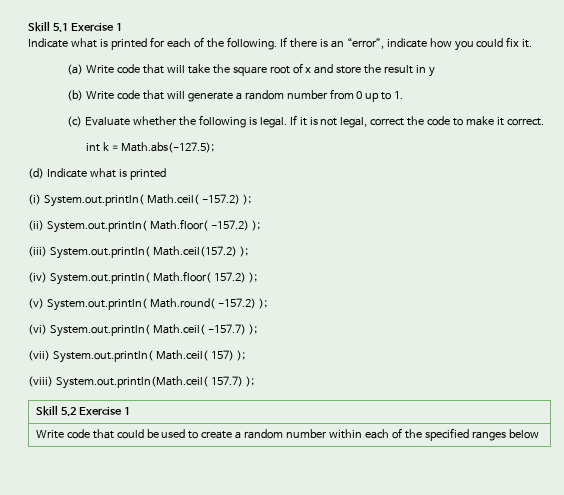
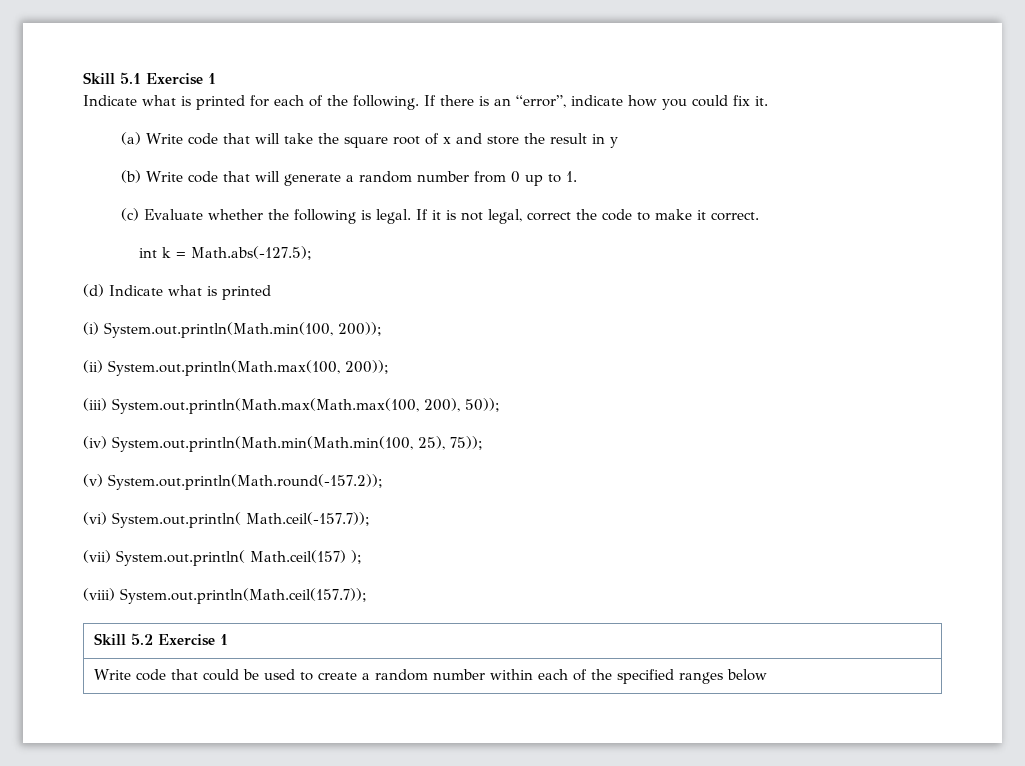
[43,194,251,207] [28,219,260,233] [28,246,248,259] [28,271,257,285] [28,298,267,311] System.out.println( Math.ceil( -157.2) ); // (ii) System.out.println( Math.floor( -157.2) ); // (iii) System.out.println( Math.ceil(157.2) ); // (iv) System.out.println( Math.floor( 157.2) ); // (v) System.out.println( Math.round( -157.2) ); -> [104,322,382,338] [83,360,389,376] [83,398,500,414] [83,436,483,452] [83,474,383,490] System.out.println(Math.min(100, 200)); // (ii) System.out.println(Math.max(100, 200)); // (iii) System.out.println(Math.max(Math.max(100, 200), 50)); // (iv) System.out.println(Math.min(Math.min(100, 25), 75)); // (v) System.out.println(Math.round(-157.2));
[152,324,257,335] Math.ceil( -157.7) ); -> [246,512,370,526] Math.ceil(-157.7));
[155,350,234,361] Math.ceil( 157) -> [250,550,346,563] Math.ceil(157)
[55,376,254,389] System.out.println(Math.ceil( 157.7) ); -> [120,588,367,604] System.out.println(Math.ceil(157.7));

